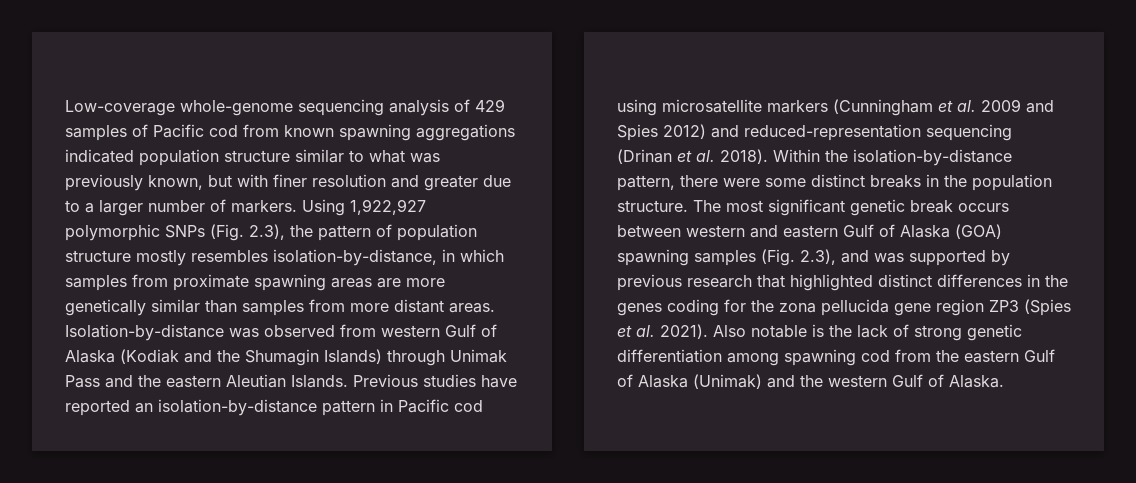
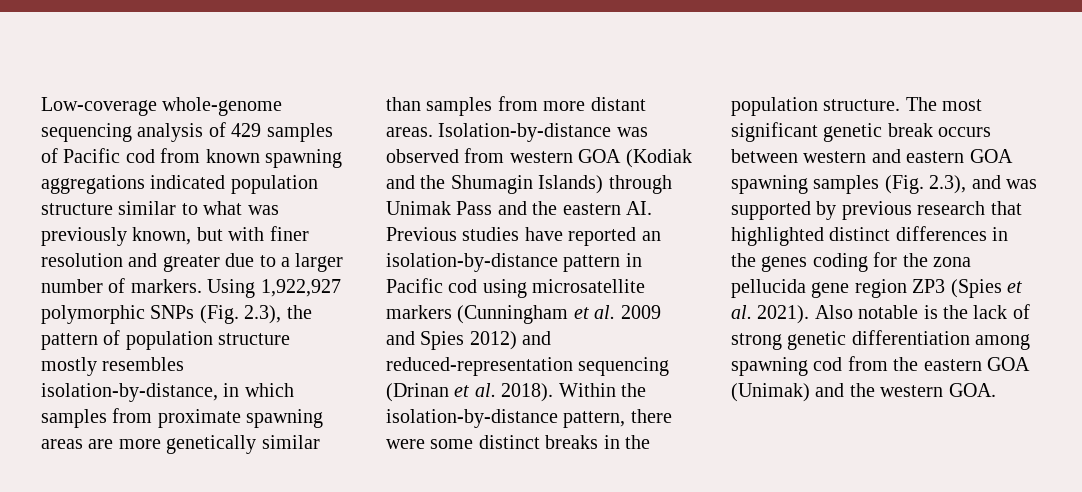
[445,324,497,337] [65,350,115,363] Gulf of Alaska -> [578,149,622,163] GOA
[226,374,348,388] Aleutian Islands. -> [626,201,652,215] AI.
[843,224,1002,239] Gulf of Alaska (GOA) -> [969,149,1013,163] GOA
[1024,349,1055,362] [617,374,688,388] Gulf of Alaska -> [987,357,1030,371] GOA
[892,374,1004,388] Gulf of Alaska. -> [948,383,996,397] GOA.

